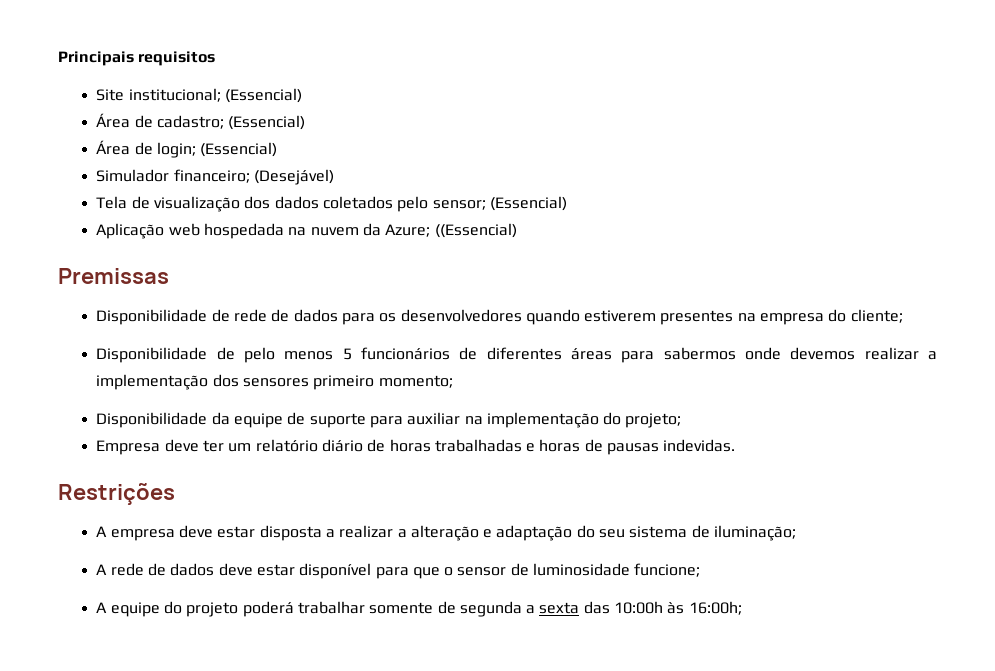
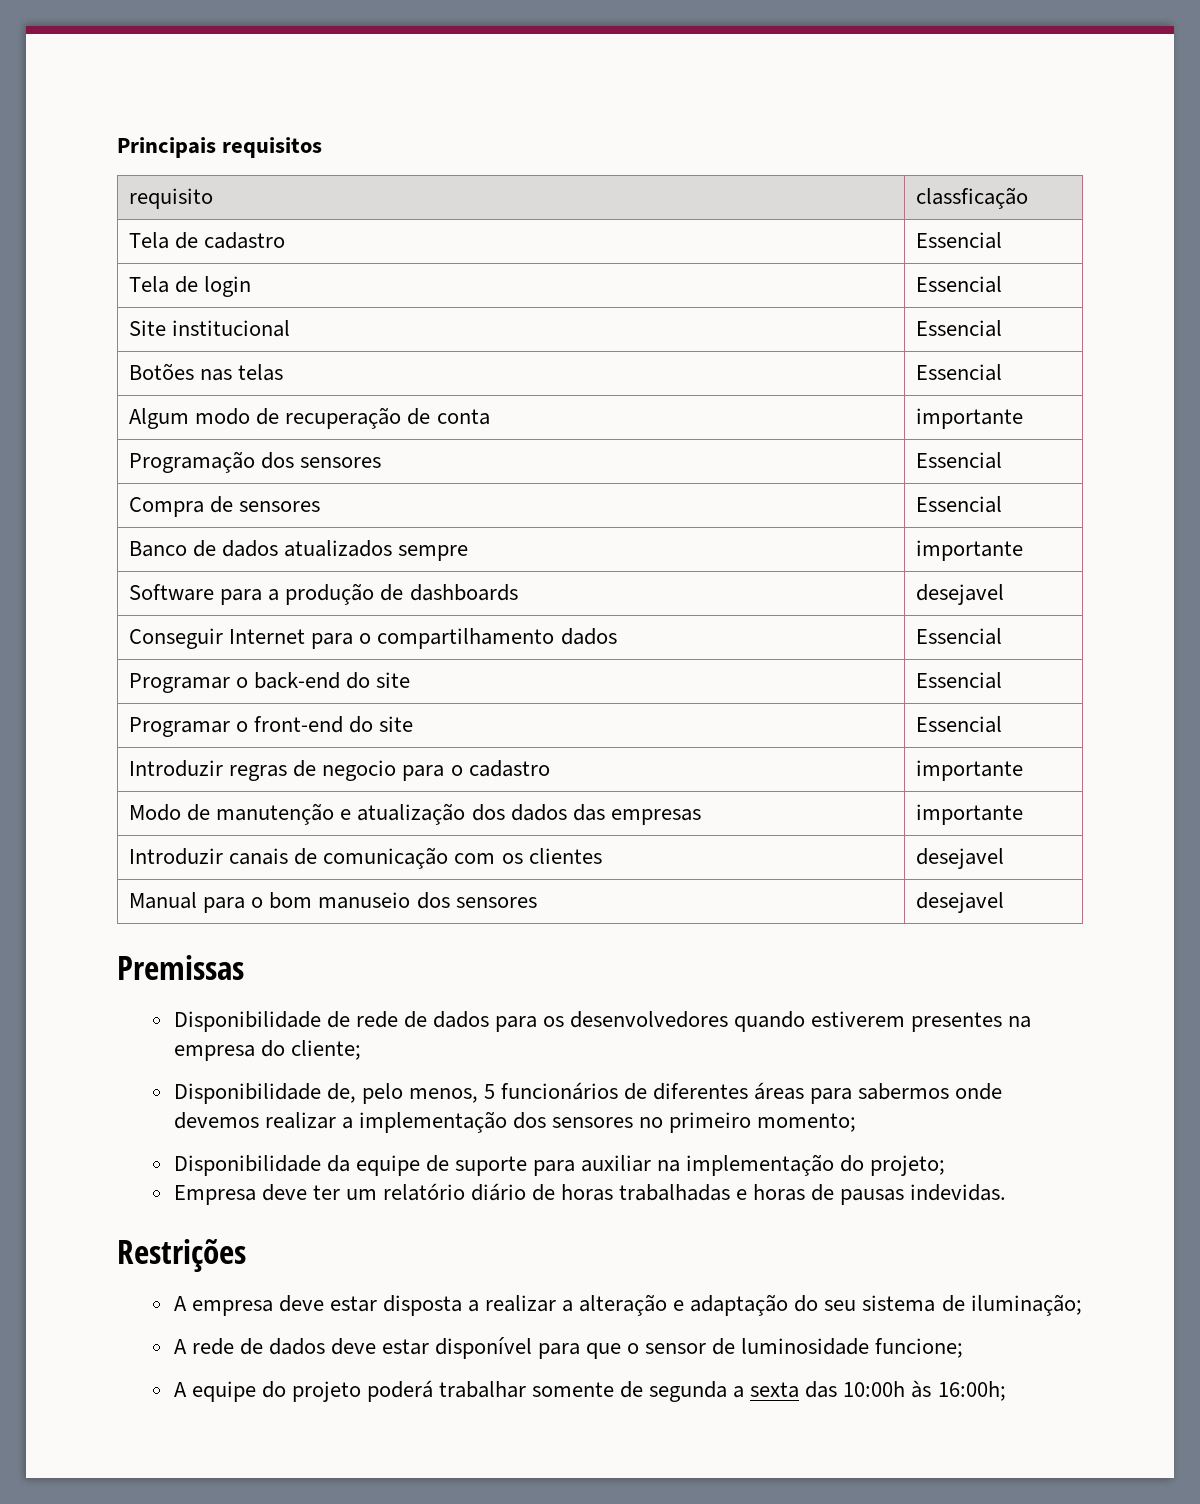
[96,88,302,103] [96,113,306,130] [96,140,278,158] [96,169,334,185] [96,196,567,212] [96,223,517,239] // Site institucional; (Essencial) // Área de cadastro; (Essencial) // Área de login; (Essencial) // Simulador financeiro; (Desejável) // Tela de visualização dos dados coletados pelo sensor; (Essencial) // Aplicação web hospedada na nuvem da Azure; ((Essencial) -> [129,188,214,209] [916,187,1029,209] [129,232,286,249] [916,232,1003,249] [129,276,252,297] [916,276,1003,293] [129,320,291,337] [916,320,1003,337] [129,363,284,381] [916,364,1003,381] [129,407,490,429] [916,408,1024,429] [129,451,382,473] [916,452,1003,469] [129,496,321,517] [916,496,1003,513] [129,540,469,561] [916,540,1024,561] [129,583,518,605] [916,584,1005,605] [129,628,617,649] [916,628,1003,645] [129,672,411,693] [916,672,1003,689] [129,716,414,737] [916,716,1003,733] [129,760,550,781] [916,760,1024,781] [129,803,701,825] [916,804,1024,825] [129,847,602,869] [916,848,1005,869] [129,892,537,913] [916,892,1005,913] // requisito | classficação // Tela de cadastro | Essencial // Tela de login | Essencial // Site institucional | Essencial // Botões nas telas | Essencial // Algum modo de recuperação de conta | importante // Programação dos sensores | Essencial // Compra de sensores | Essencial // Banco de dados atualizados sempre | importante // Software para a produção de dashboards | desejavel // Conseguir Internet para o compartilhamento dados | Essencial // Programar o back-end do site | Essencial // Programar o front-end do site | Essencial // Introduzir regras de negocio para o cadastro | importante // Modo de manutenção e atualização dos dados das empresas | importante // Introduzir canais de comunicação com os clientes | desejavel // Manual para o bom manuseio dos sensores | desejavel
[216,347,334,363] de pelo menos -> [326,1083,478,1104] de, pelo menos,
(309, 382) none -> [638,1117,663,1128] no

